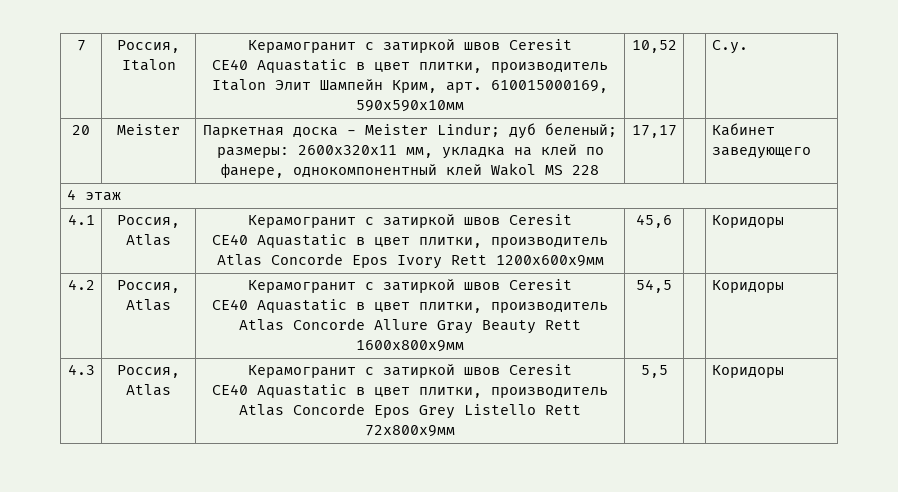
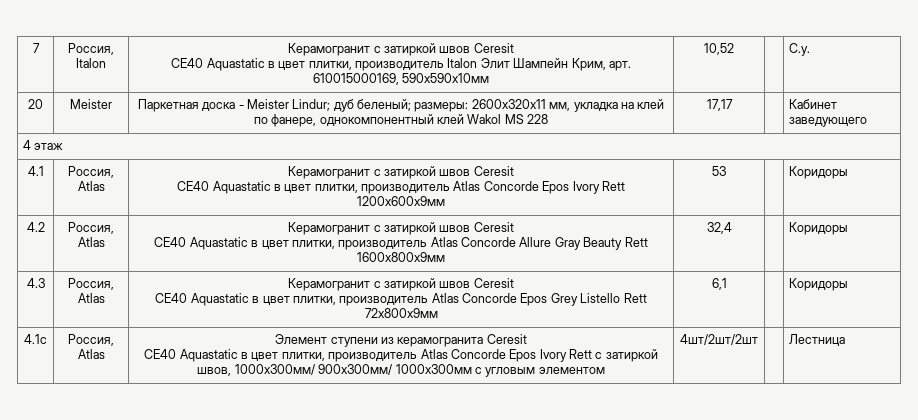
[636,214,672,228] 45,6 -> [712,166,726,176] 53
[636,279,672,293] 54,5 -> [706,222,732,234] 32,4
[640,365,668,378] [711,365,784,378] 5,5 | | Коридоры -> [711,278,727,290] [789,278,849,291] [24,334,47,344] [68,334,114,346] [77,349,105,359] [275,334,527,347] [144,349,658,362] [197,364,605,377] [680,334,758,345] [789,334,846,346] 6,1 | | Коридоры // 4.1с | Россия, Atlas | Элемент ступени из керамогранита Ceresit // CE40 Aquastatic в цвет плитки, производитель Atlas Concorde Epos Ivory Rett с затиркой швов, 1000х300мм/ 900х300мм/ 1000х300мм с угловым элементом | 4шт/2шт/2шт | | Лестница

